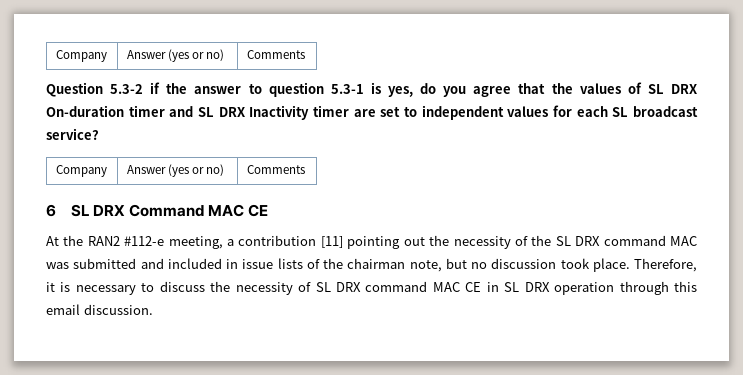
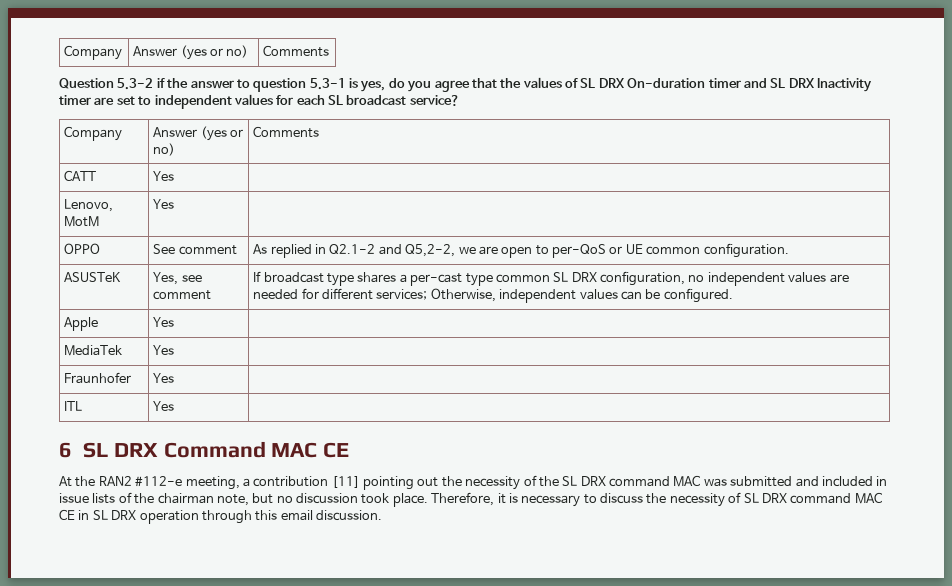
(305, 169) none -> [64,170,97,181] [153,171,175,181] [64,199,114,212] [64,216,100,227] [153,199,175,209] [64,243,101,254] [153,244,237,255] [253,243,789,258] [64,272,122,282] [153,272,202,285] [153,290,212,300] [253,271,849,286] [253,288,733,303] [64,317,99,331] [153,317,175,327] [64,345,123,356] [153,345,175,355] [64,372,132,384] [153,373,175,383] [64,401,83,411] [153,401,175,411] // CATT | Yes | // Lenovo, MotM | Yes | // OPPO | See comment | As replied in Q2.1-2 and Q5,2-2, we are open to per-QoS or UE common configuration. // ASUSTeK | Yes, see comment | If broadcast type shares a per-cast type common SL DRX configuration, no independent values are needed for different services; Otherwise, independent values can be configured. // Apple | Yes | // MediaTek | Yes | // Fraunhofer | Yes | // ITL | Yes |

